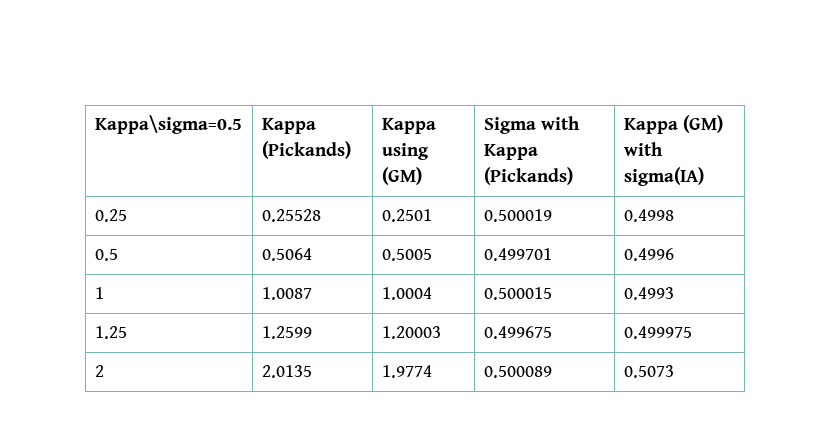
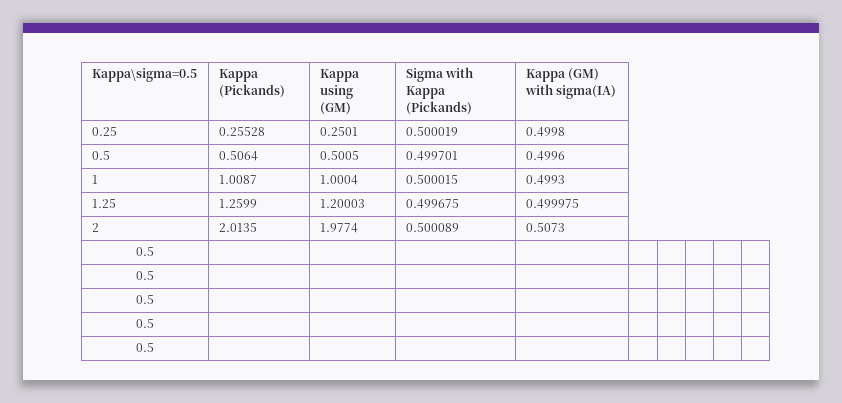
(674, 371) none -> [136,247,154,256] [136,271,154,280] [136,295,154,304] [136,319,154,328] [136,343,154,352] // 0.5 | | | | | | | | | // 0.5 | | | | | | | | | // 0.5 | | | | | | | | | // 0.5 | | | | | | | | | // 0.5 | | | | | | | | |

